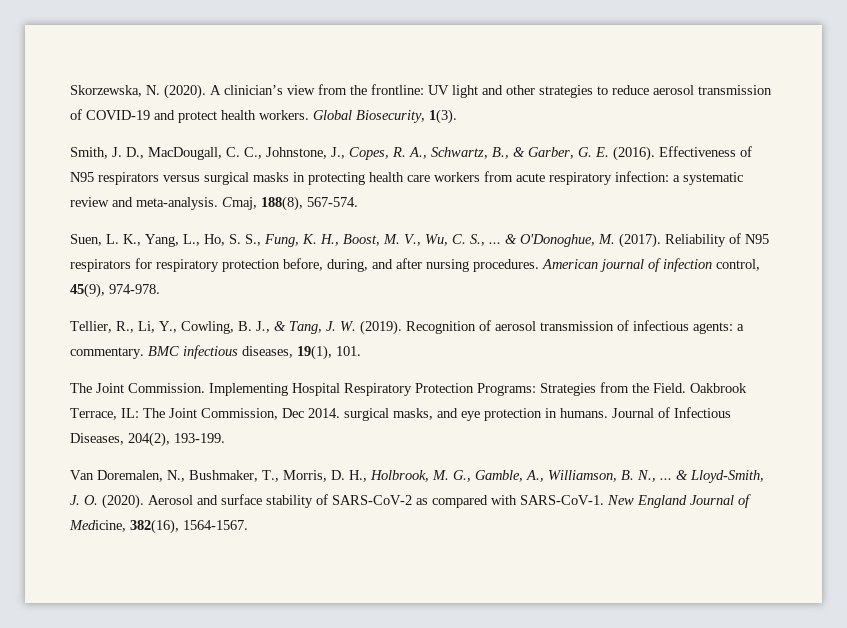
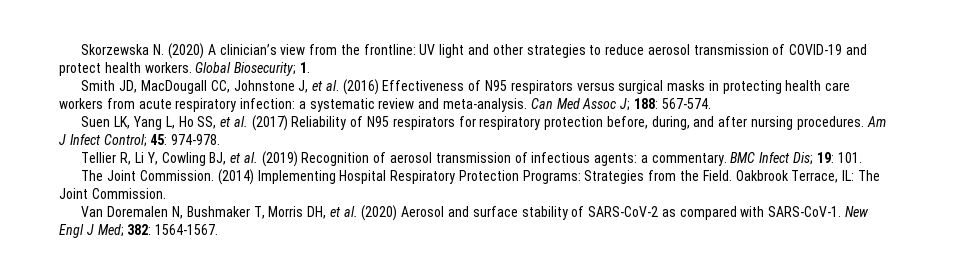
[70,84,206,99] Skorzewska, N. (2020). -> [81,43,204,59] Skorzewska N. (2020)
[356,109,457,124] [70,146,655,161] Biosecurity, 1(3). // Smith, J. D., MacDougall, C. C., Johnstone, J., Copes, R. A., Schwartz, B., & Garber, G. E. (2016). -> [234,62,310,76] [81,79,379,95] Biosecurity; 1. // Smith JD, MacDougall CC, Johnstone J, et al. (2016)
[222,196,358,211] [70,233,661,248] Cmaj, 188(8), 567-574. // Suen, L. K., Yang, L., Ho, S. S., Fung, K. H., Boost, M. V., Wu, C. S., ... & O'Donoghue, M. (2017). -> [530,98,711,111] [81,115,288,131] Can Med Assoc J; 188: 567-574. // Suen LK, Yang L, Ho SS, et al. (2017)
[542,258,760,272] [70,283,160,298] [70,320,402,335] American journal of infection control, 45(9), 974-978. // Tellier, R., Li, Y., Cowling, B. J., & Tang, J. W. (2019). -> [866,116,886,127] [59,134,221,147] [81,151,298,167] Am J Infect Control; 45: 974-978. // Tellier R, Li Y, Cowling BJ, et al. (2019)
[183,345,332,360] infectious diseases, 19(1), -> [759,152,834,165] Infect Dis; 19:
(205, 388) none -> [217,169,254,185] (2014)
[201,407,731,421] [70,432,225,447] [70,470,764,483] [70,494,144,509] Commission, Dec 2014. surgical masks, and eye protection in humans. Journal of Infectious Diseases, 204(2), 193-199. // Van Doremalen, N., Bushmaker, T., Morris, D. H., Holbrook, M. G., Gamble, A., Williamson, B. N., ... & Lloyd-Smith, J. O. (2020). -> [91,188,166,199] [81,205,398,221] Commission. // Van Doremalen N, Bushmaker T, Morris DH, et al. (2020)
[637,494,751,508] [69,519,179,534] England Journal of Medicine, 382(16), -> [59,224,152,238] Engl J Med; 382:

